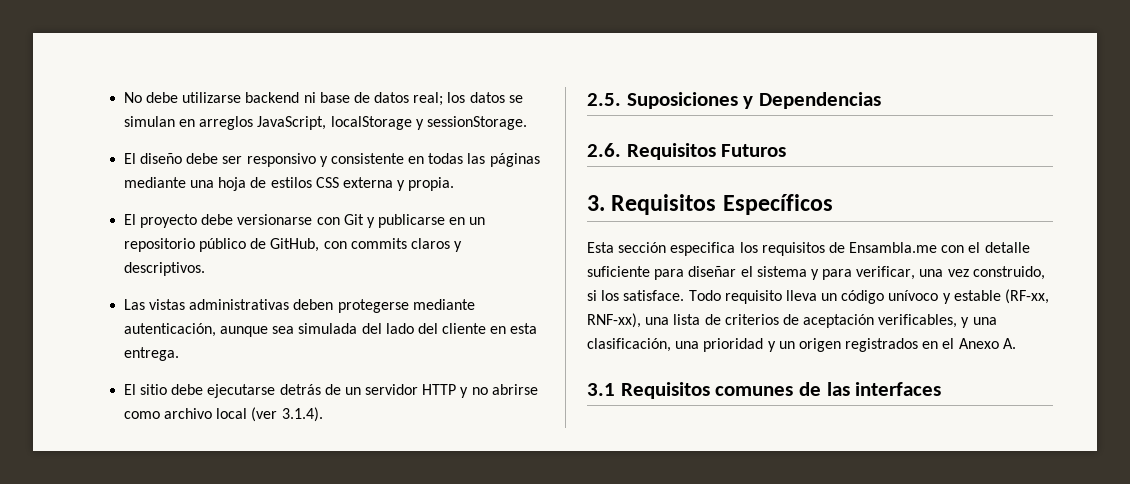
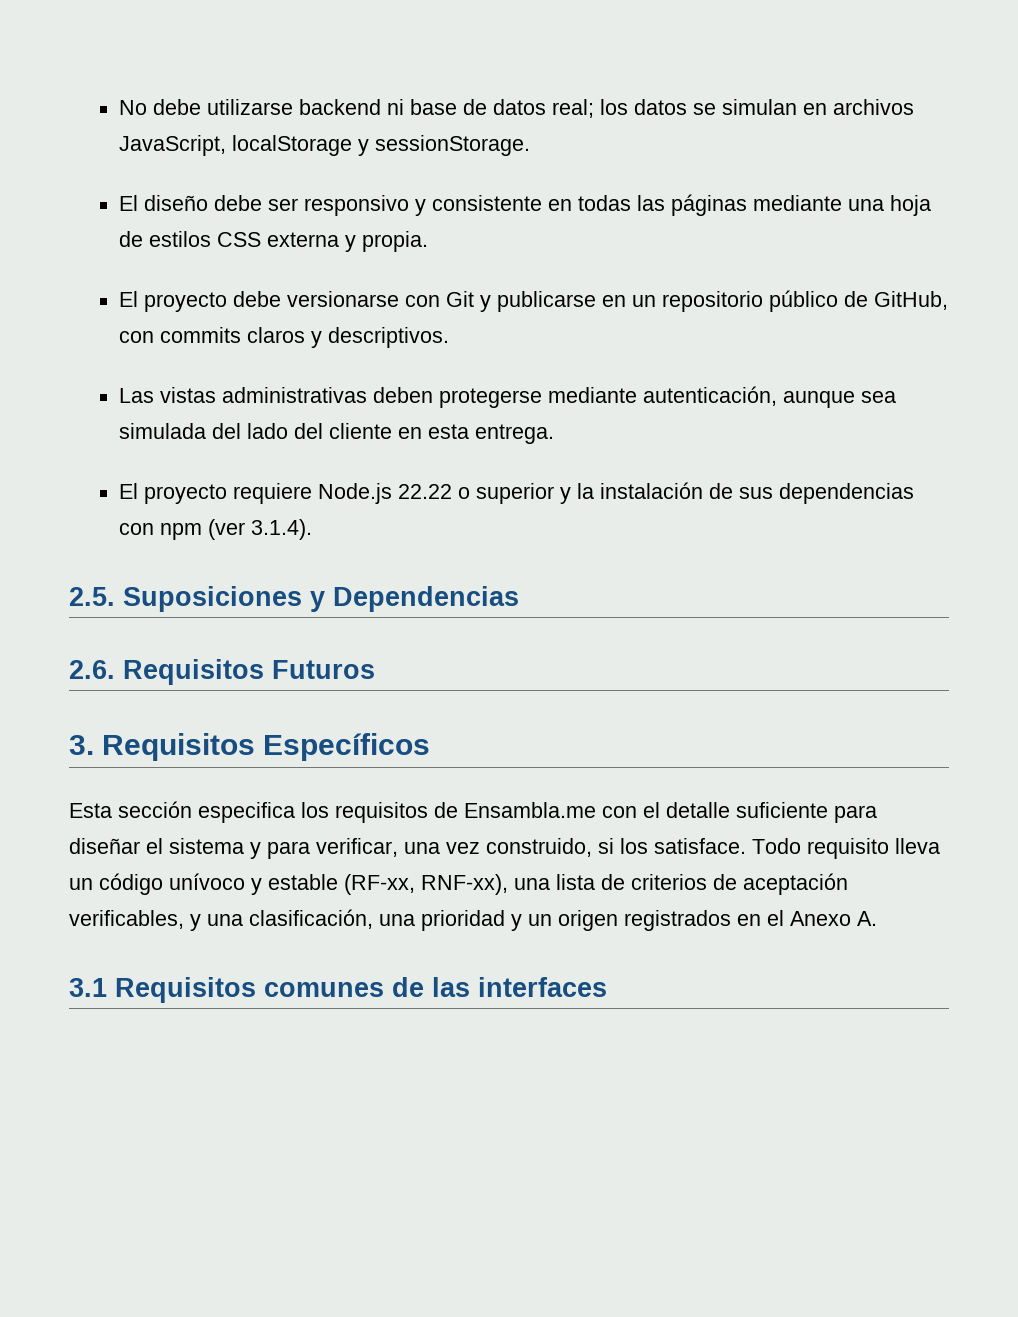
[199,116,254,130] arreglos -> [833,99,915,115] archivos
[139,384,538,398] [123,408,248,419] sitio debe ejecutarse detrás de un servidor HTTP y no abrirse como archivo local -> [144,482,915,504] [119,523,203,540] proyecto requiere Node.js 22.22 o superior y la instalación de sus dependencias con npm

